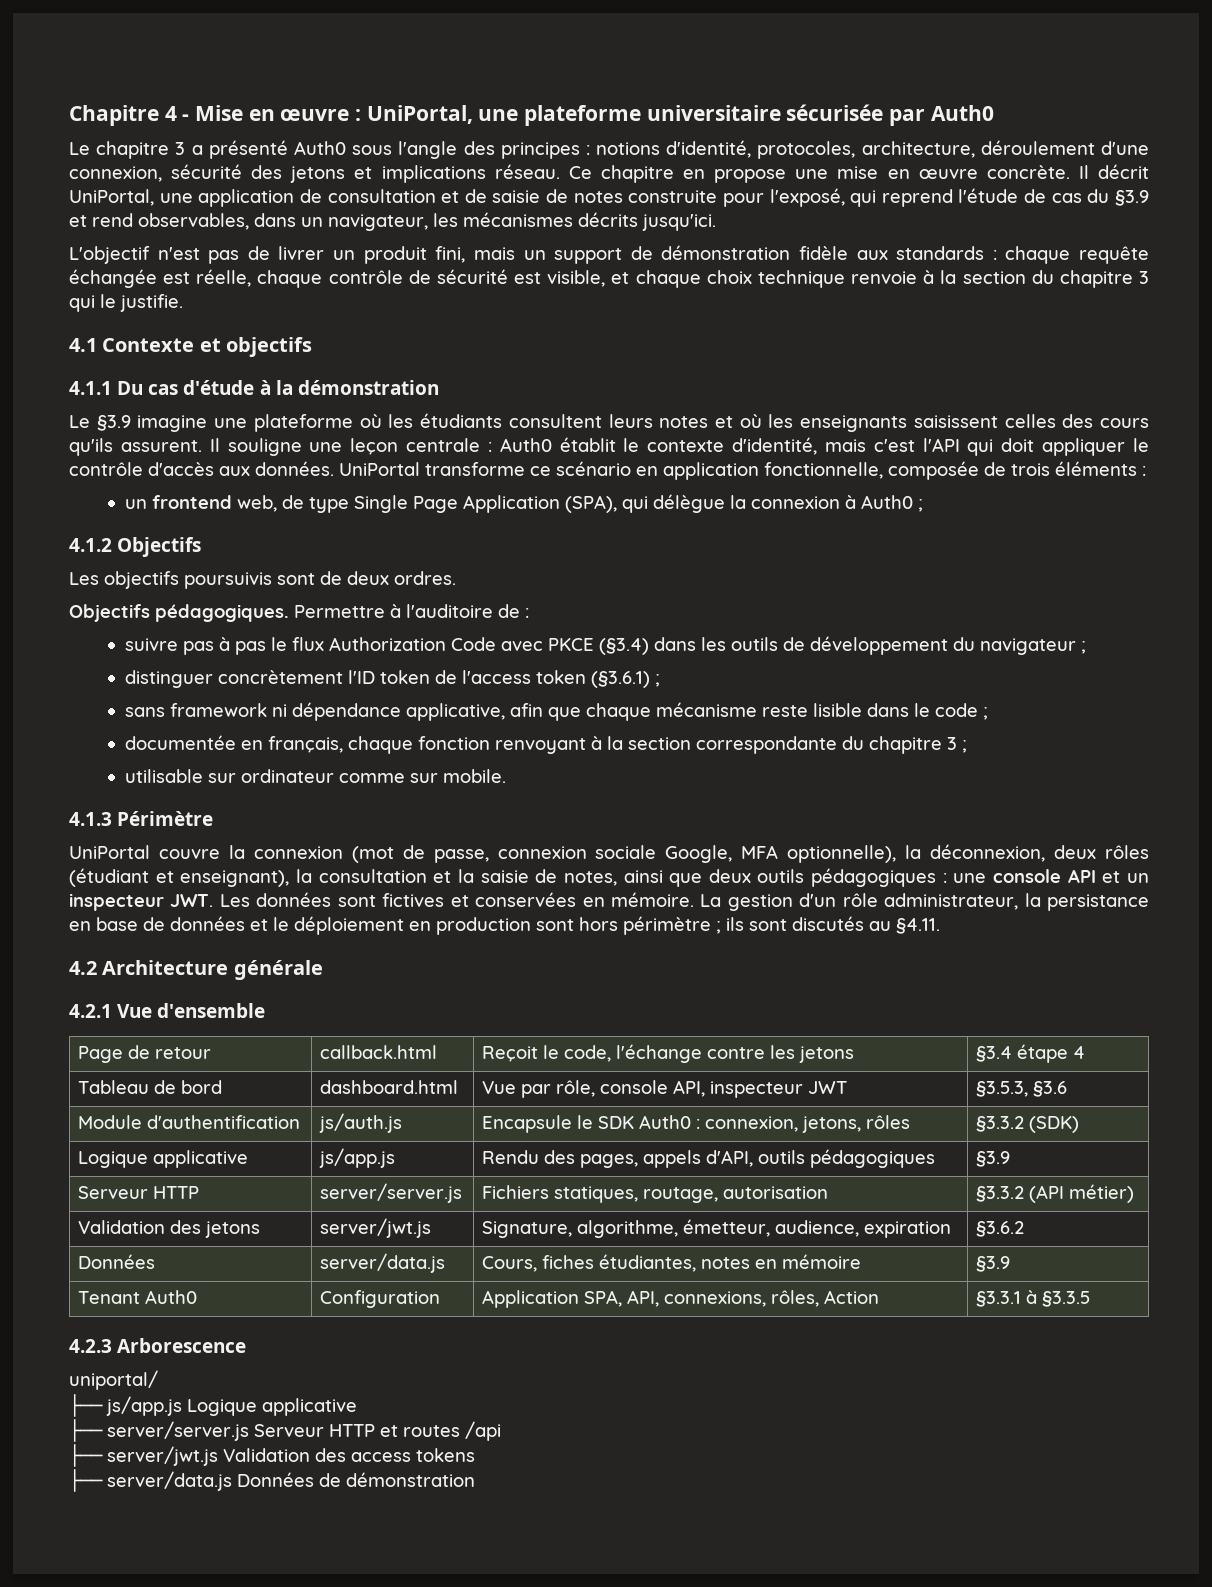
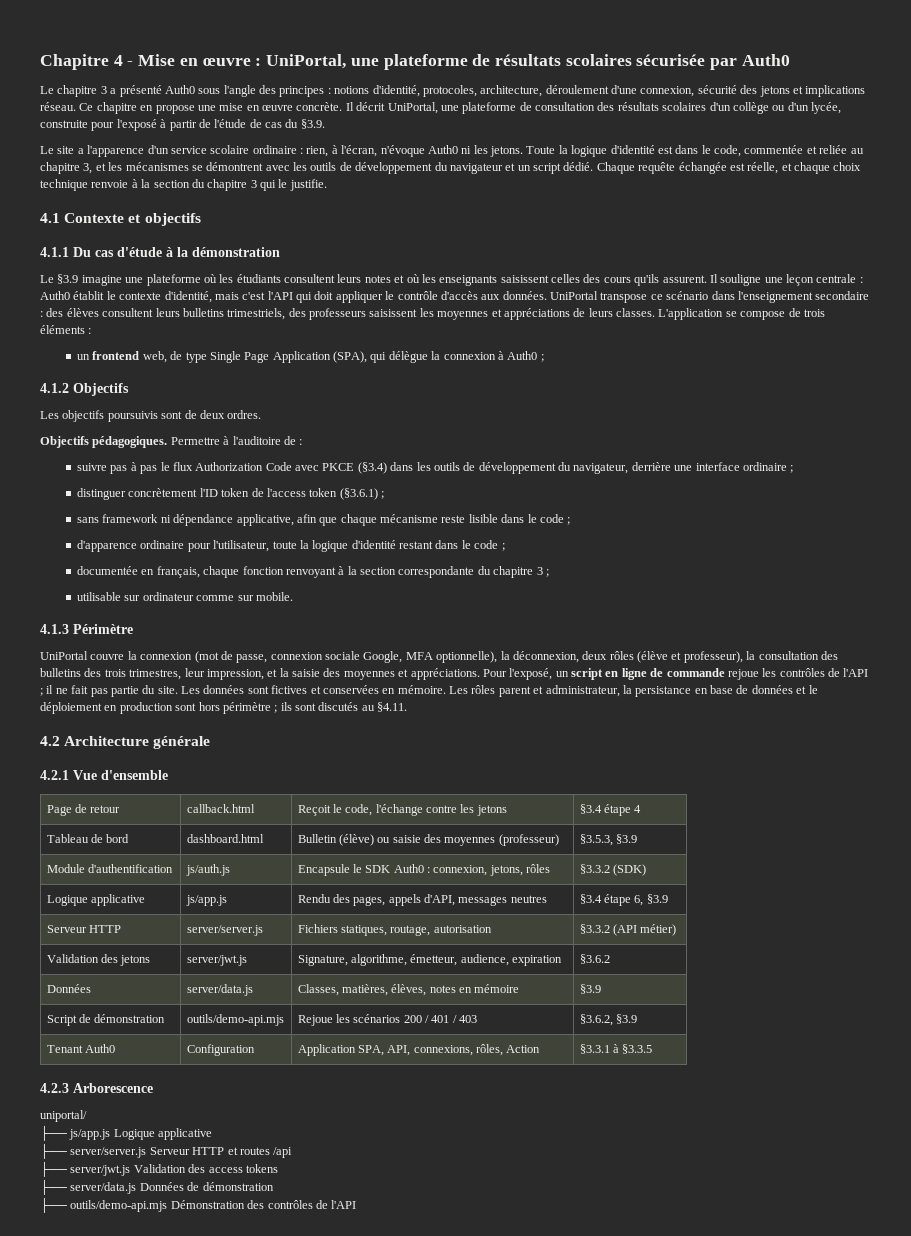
[646,105,781,121] universitaire -> [472,54,632,66] de résultats scolaires
[198,189,295,207] application -> [462,102,517,114] plateforme
[441,188,1149,207] [69,212,716,231] [69,245,1149,264] [69,269,606,288] et de saisie de notes construite pour l'exposé, qui reprend l'étude de cas du §3.9 et rend observables, dans un navigateur, les mécanismes décrits jusqu'ici. // L'objectif n'est pas de livrer un produit fini, mais un support de démonstration fidèle aux standards : chaque requête échangée est réelle, chaque contrôle de sécurité est visible, -> [597,102,841,114] [40,119,325,131] [40,145,864,157] [40,162,779,174] des résultats scolaires d'un collège ou d'un lycée, construite pour l'exposé à partir de l'étude de cas du §3.9. // Le site a l'apparence d'un service scolaire ordinaire : rien, à l'écran, n'évoque Auth0 ni les jetons. Toute la logique d'identité est dans le code, commentée et reliée au chapitre 3, et les mécanismes se démontrent avec les outils de développement du navigateur et un script dédié. Chaque requête échangée est réelle,
[425,462,525,476] transforme -> [600,292,648,303] transpose
[636,461,979,480] en application fonctionnelle, composée -> [711,291,870,303] [40,308,786,320] dans l'enseignement secondaire : des élèves consultent leurs bulletins trimestriels, des professeurs saisissent les moyennes et appréciations de leurs classes. L'application se compose
[979,638,1076,655] navigateur -> [573,462,787,474] navigateur, derrière une interface ordinaire
(988, 713) none -> [77,540,505,552] // d'apparence ordinaire pour l'utilisateur, toute la logique d'identité restant dans le code ;
[69,868,1149,887] [69,893,214,911] (étudiant et enseignant), la consultation et la saisie de notes, ainsi que deux outils pédagogiques : une console API et un inspecteur JWT. -> [637,651,838,663] [40,668,869,680] [40,685,178,697] (élève et professeur), la consultation des bulletins des trois trimestres, leur impression, et la saisie des moyennes et appréciations. Pour l'exposé, un script en ligne de commande rejoue les contrôles de l'API ; il ne fait pas partie du site.
[700,893,878,911] La gestion d'un rôle -> [449,685,544,697] Les rôles parent et
[482,1080,848,1098] Vue par rôle, console API, inspecteur JWT -> [297,834,559,846] Bulletin (élève) ou saisie des moyennes (professeur)
[1033,1081,1068,1097] §3.6 -> [615,834,637,844] §3.9
[758,1149,936,1168] outils pédagogiques | -> [458,895,547,906] [579,894,644,906] messages neutres | §3.4 étape 6,
[482,1254,697,1272] Cours, fiches étudiantes, -> [297,984,427,996] Classes, matières, élèves,
(1011, 1264) none -> [46,1014,166,1026] [186,1014,284,1026] [297,1014,478,1026] [579,1014,637,1026] // Script de démonstration | outils/demo-api.mjs | Rejoue les scénarios 200 / 401 / 403 | §3.6.2, §3.9
(475, 1479) none -> [40,1197,357,1213] // ├── outils/demo-api.mjs Démonstration des contrôles de l'API

